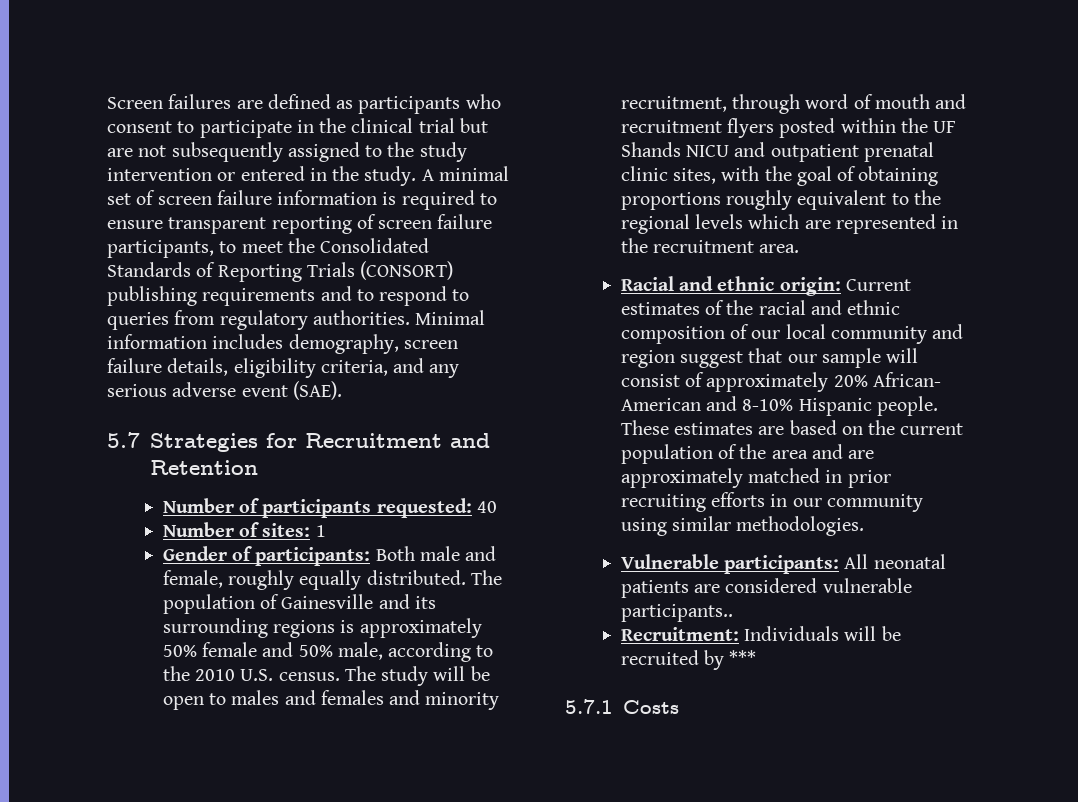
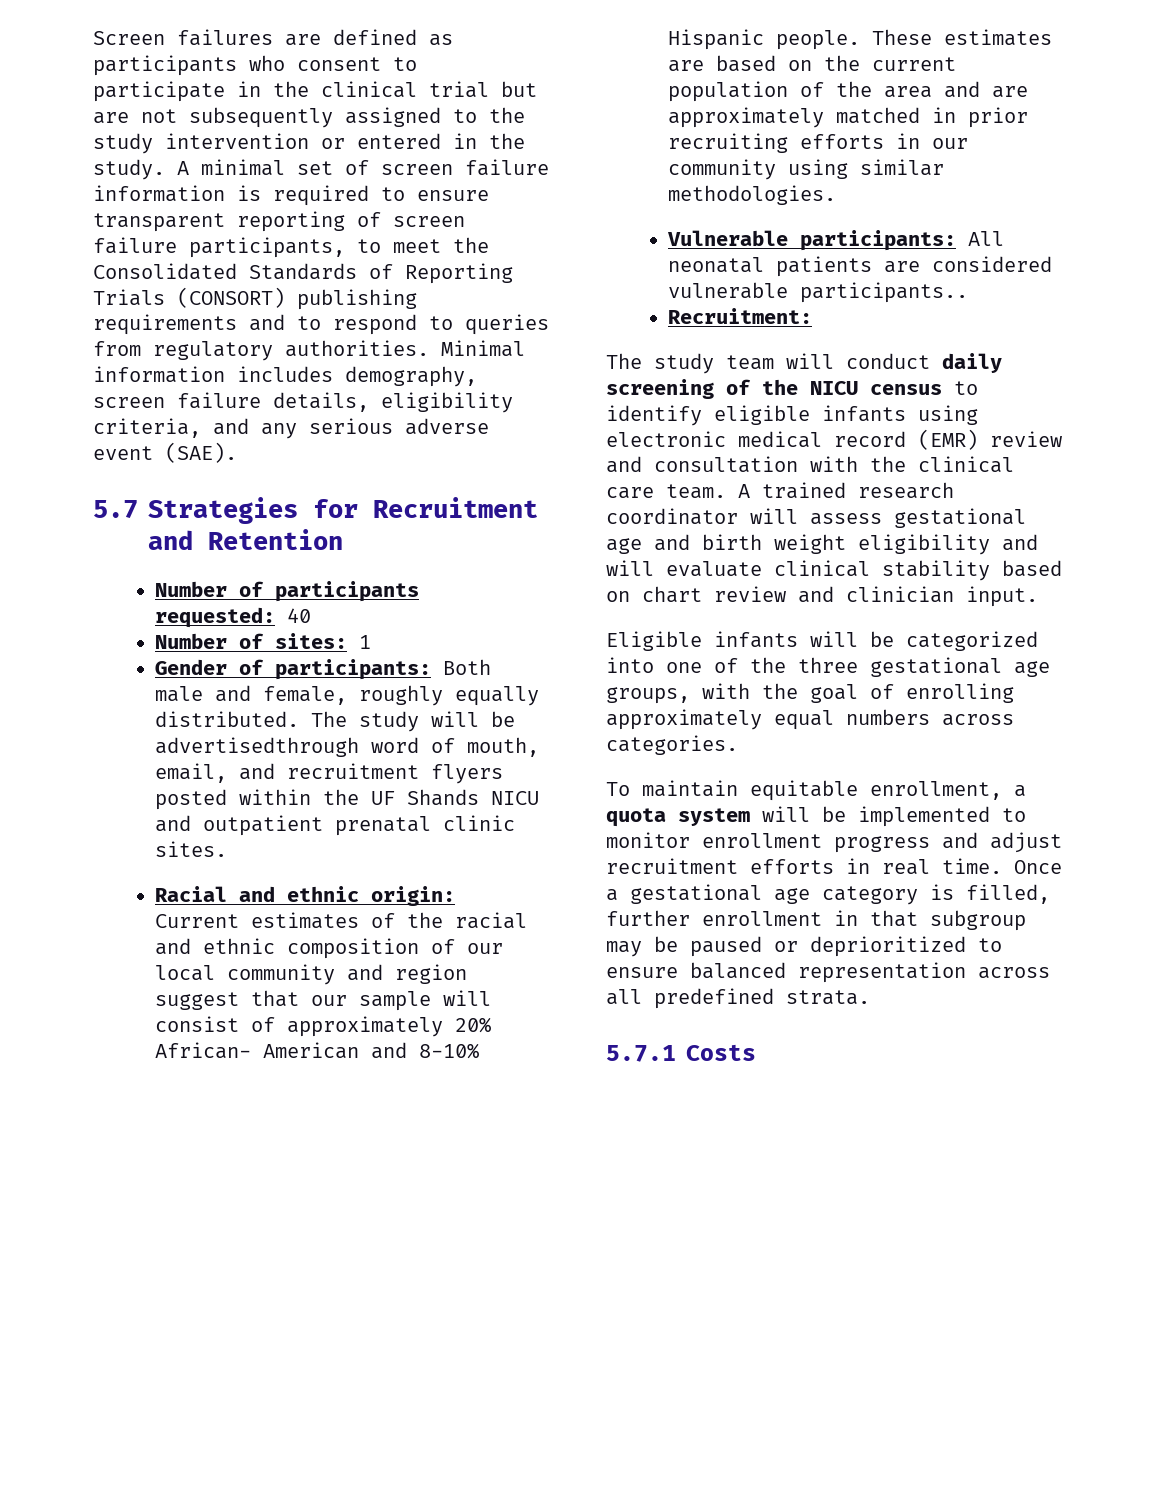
[162,594,436,614] [162,618,482,638] [162,642,494,662] [162,666,490,686] [162,690,500,710] [620,94,930,114] population of Gainesville and its surrounding regions is approximately 50% female and 50% male, according to the 2010 U.S. census. The study will be open to males and females and minority recruitment, through word of mouth -> [358,711,515,732] [154,737,539,757] [154,763,227,783] study will be advertisedthrough word of mouth, email,
[673,166,939,186] [620,190,941,210] [620,214,959,234] [620,238,800,253] sites, with the goal of obtaining proportions roughly equivalent to the regional levels which are represented in the recruitment area. -> [154,841,227,857] sites.
[744,626,901,641] [620,650,757,670] Individuals will be recruited by *** -> [606,353,1002,374] [606,379,978,399] [606,405,978,426] [606,429,1062,450] [606,456,1014,473] [606,482,954,499] [606,508,1026,528] [606,534,1038,555] [606,560,1062,581] [606,586,1038,607] [606,631,1038,651] [606,657,1050,677] [606,683,1014,704] [606,709,1014,730] [606,735,738,755] [606,780,1026,801] [606,806,1026,827] [606,832,1062,853] [606,858,1062,875] [606,884,1050,905] [606,910,1026,931] [606,936,1002,957] [606,962,1050,983] [606,988,870,1009] // The study team will conduct daily screening of the NICU census to identify eligible infants using electronic medical record (EMR) review and consultation with the clinical care team. A trained research coordinator will assess gestational age and birth weight eligibility and will evaluate clinical stability based on chart review and clinician input. // Eligible infants will be categorized into one of the three gestational age groups, with the goal of enrolling approximately equal numbers across categories. // To maintain equitable enrollment, a quota system will be implemented to monitor enrollment progress and adjust recruitment efforts in real time. Once a gestational age category is filled, further enrollment in that subgroup may be paused or deprioritized to ensure balanced representation across all predefined strata.

